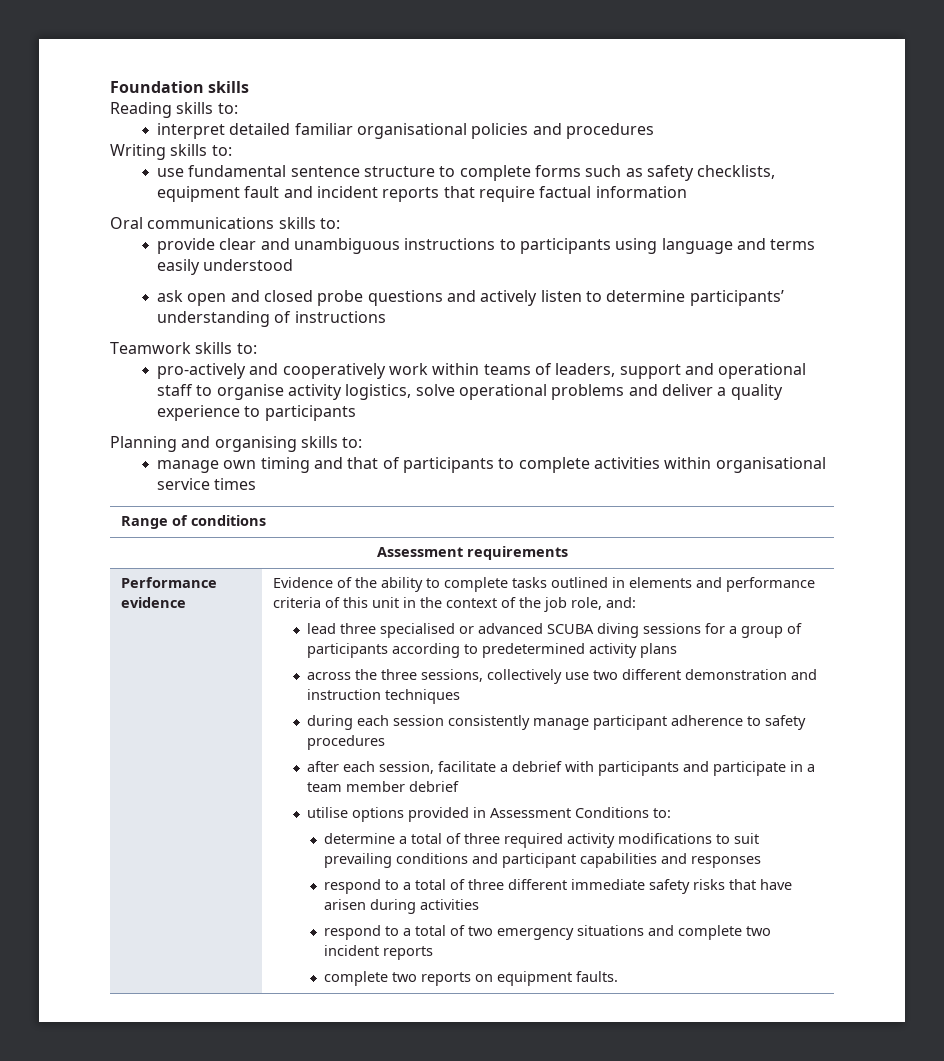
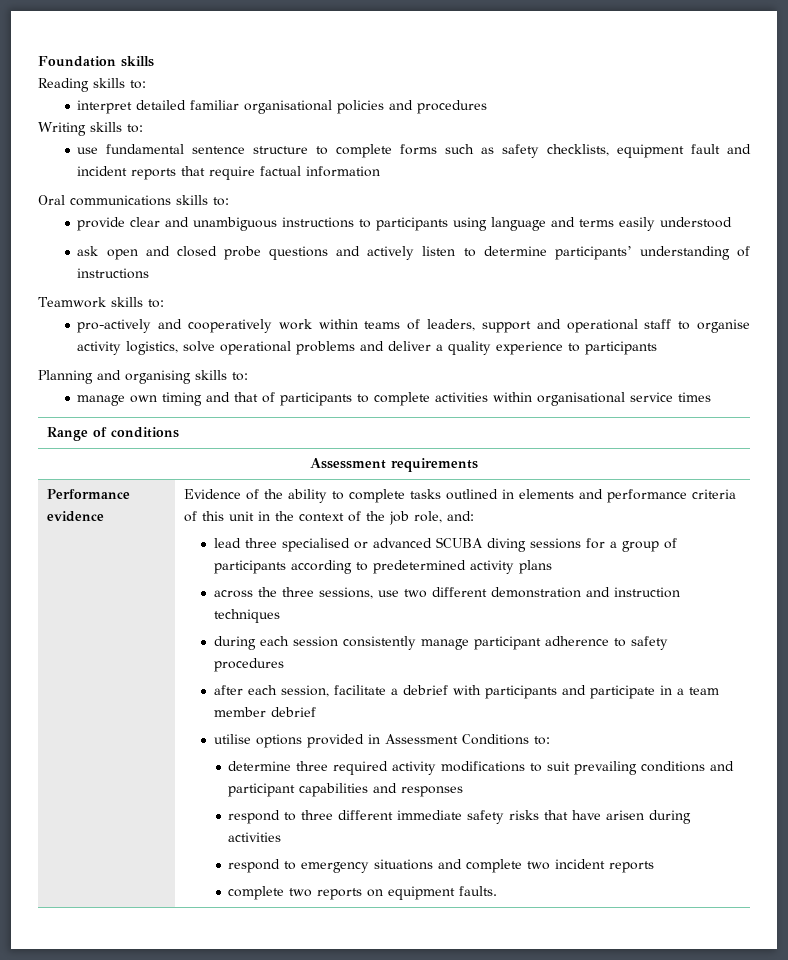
[486,669,562,684] collectively -> (373, 593) none
[399,833,462,844] a total of -> (292, 766) none
[403,879,466,890] a total of -> (297, 816) none
[403,925,494,936] a total of two -> (297, 865) none

